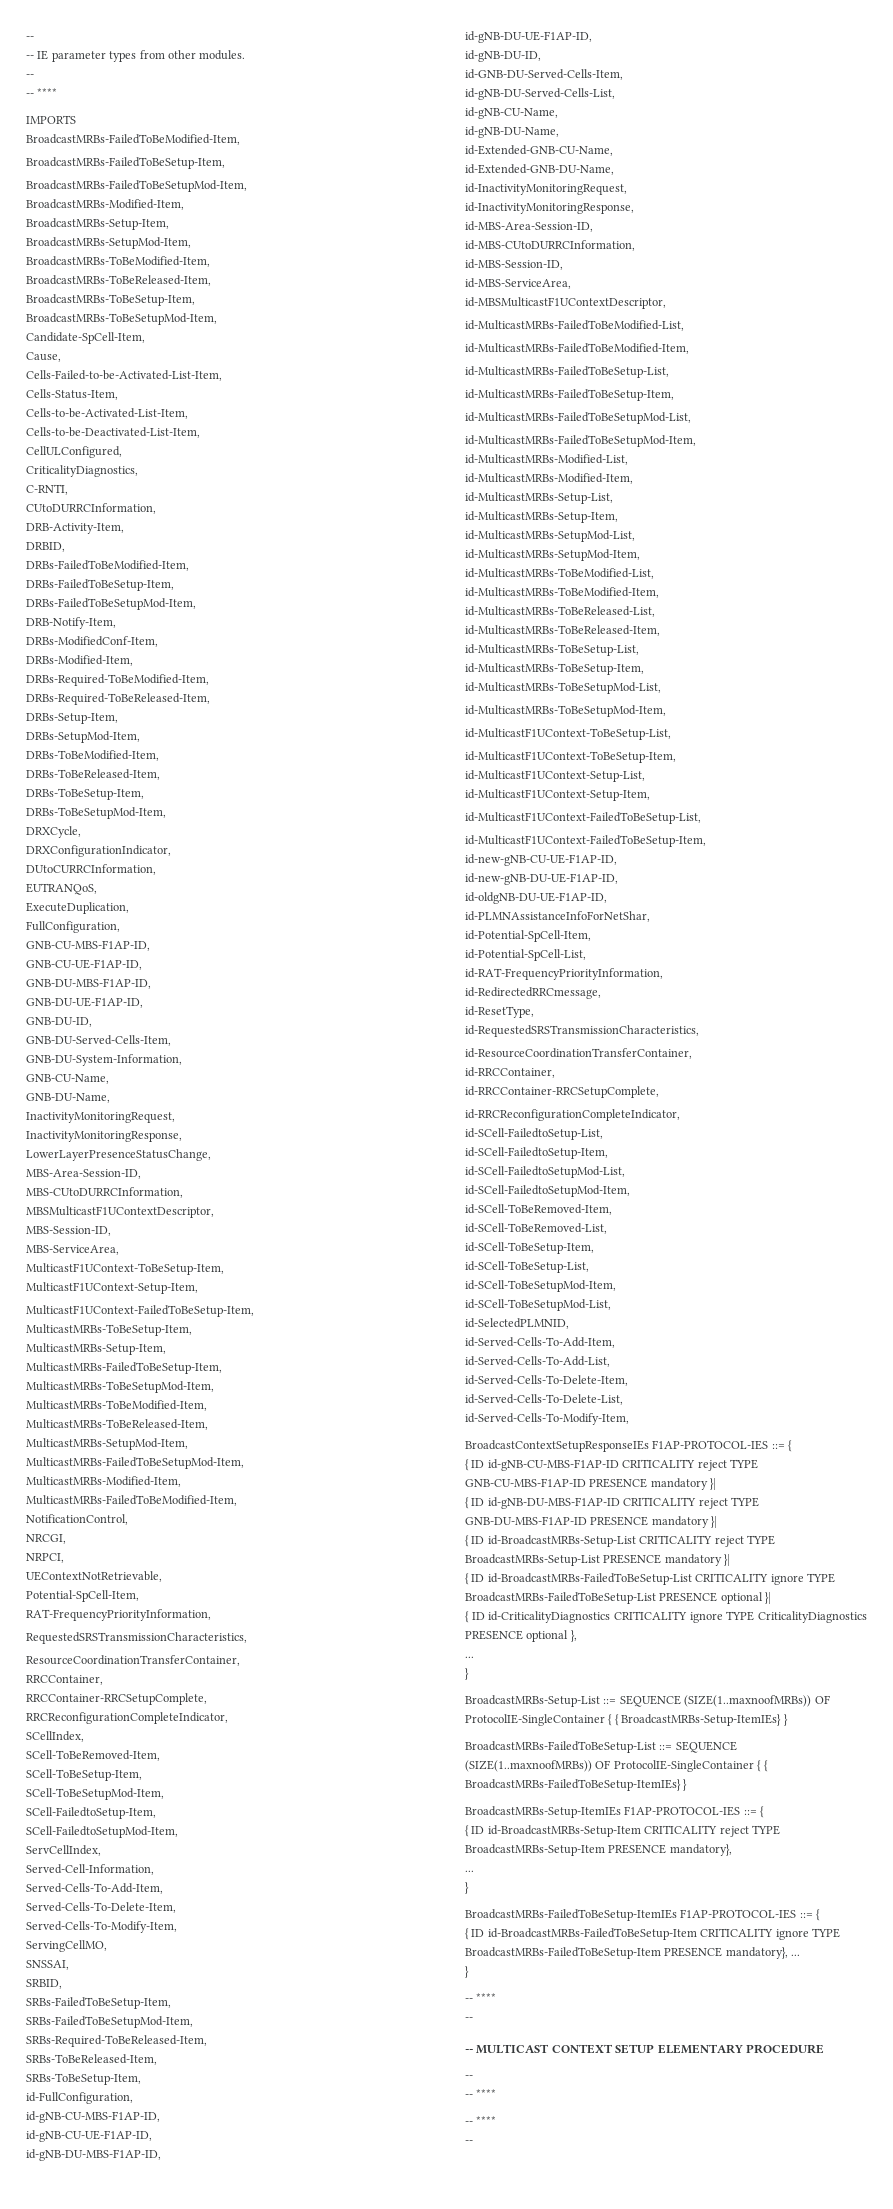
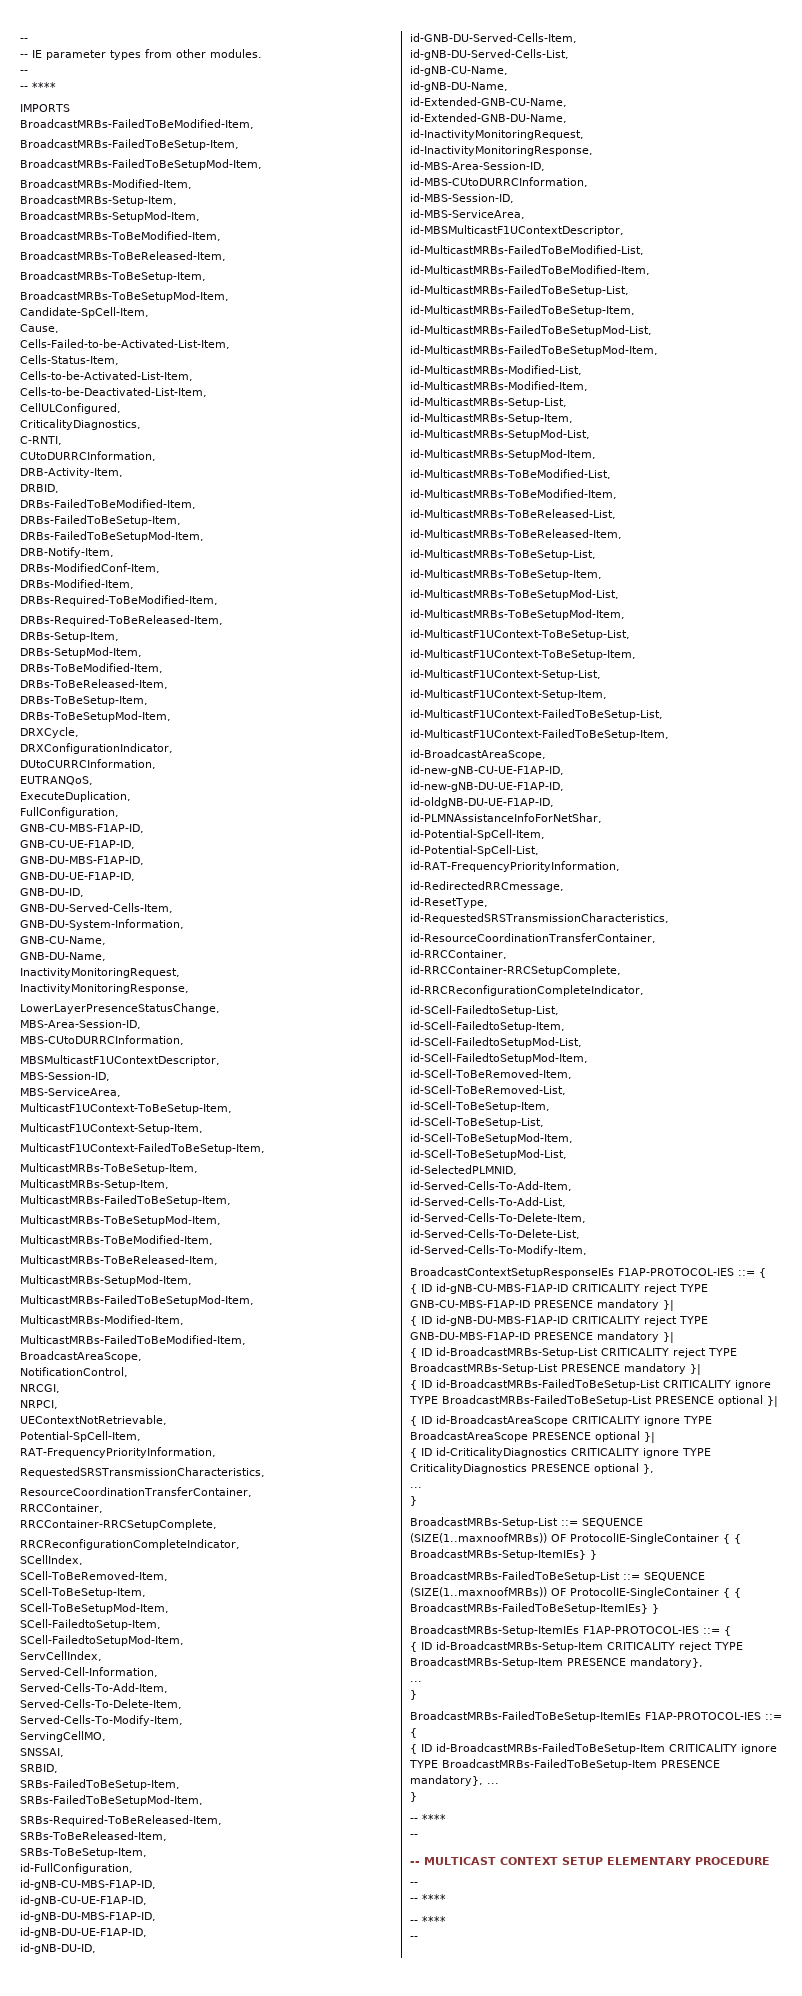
(237, 1500) none -> [20,1351,142,1362] // BroadcastAreaScope,
(706, 841) none -> [410,749,546,760] // id-BroadcastAreaScope,
(772, 1598) none -> [410,1415,712,1426] [410,1431,655,1443] // { ID id-BroadcastAreaScope CRITICALITY ignore TYPE BroadcastAreaScope PRESENCE optional }|

